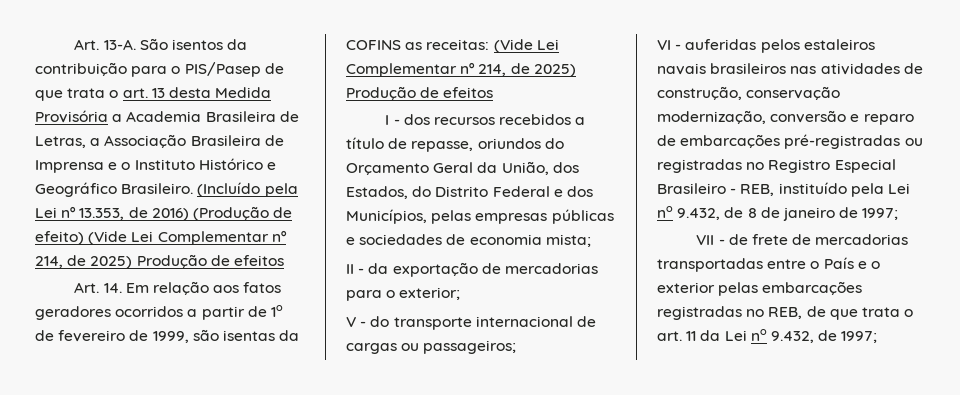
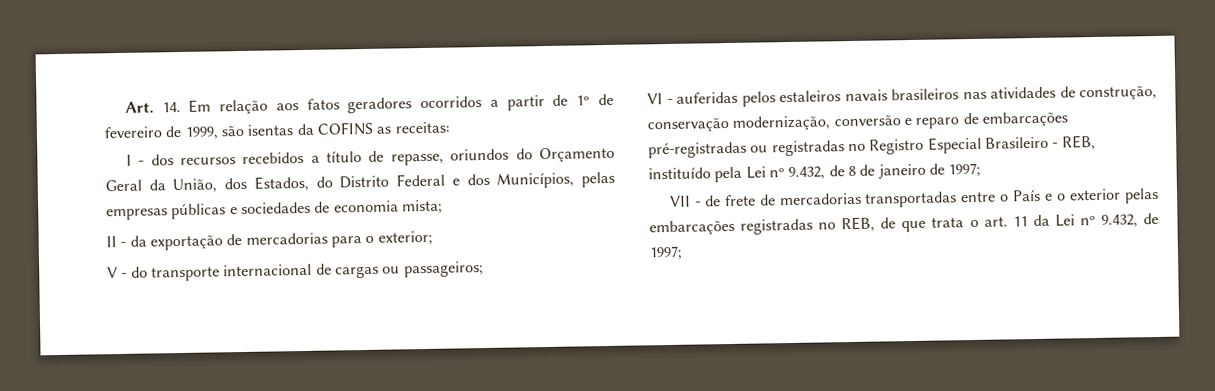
[74,38,248,50] [35,62,284,77] [35,87,272,101] [35,110,299,123] [35,134,284,148] [35,158,276,173] [35,182,298,197] [35,206,293,221] [35,230,287,245] [35,254,284,269] [74,282,100,293] Art. 13-A. São isentos da contribuição para o PIS/Pasep de que trata o art. 13 desta Medida Provisória a Academia Brasileira de Letras, a Associação Brasileira de Imprensa e o Instituto Histórico e Geográfico Brasileiro. (Incluído pela Lei nº 13.353, de 2016) (Produção de efeito) (Vide Lei Complementar nº 214, de 2025) Produção de efeitos // Art. -> [124,101,154,114] Art.
[270,305,283,317] 1o -> [576,95,591,106] 1º
[493,39,559,53] [346,62,576,77] [346,86,494,100] (Vide Lei Complementar nº 214, de 2025) Produção de efeitos -> (450, 127) none
[657,206,673,218] no -> [768,168,785,178] nº
[750,329,767,341] no -> [1079,215,1096,226] nº

